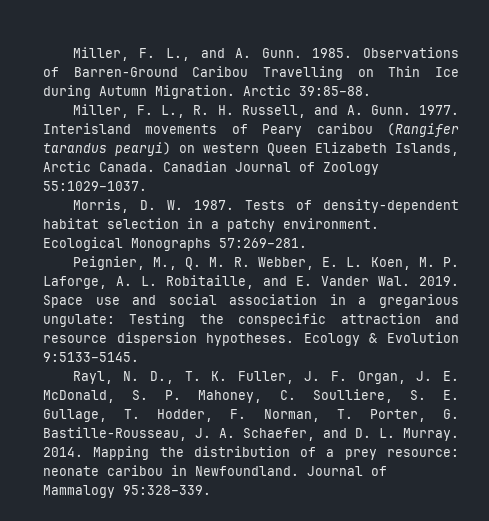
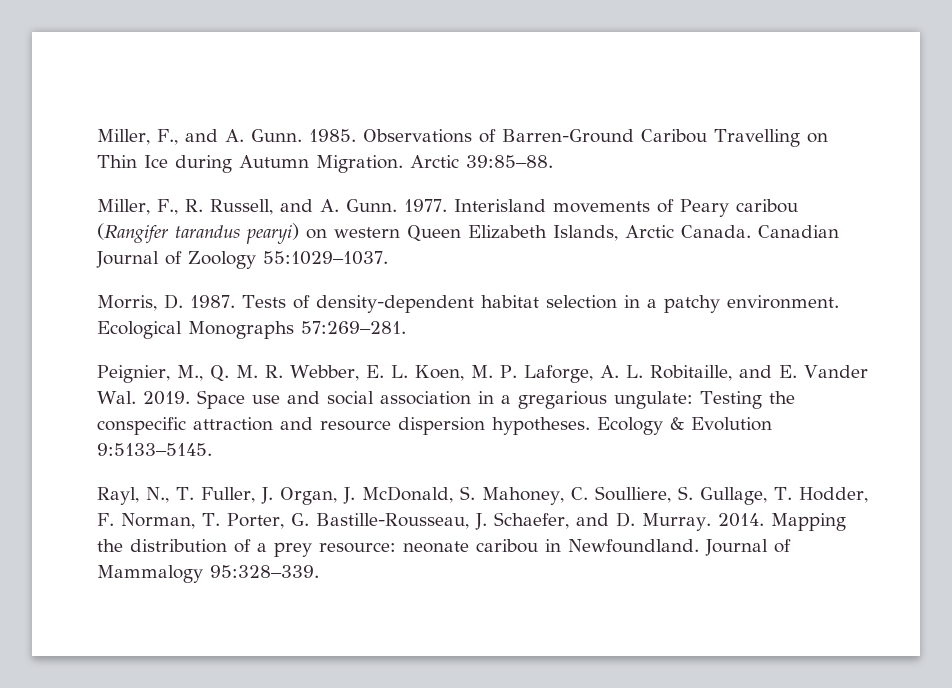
[72,47,190,61] Miller, F. L., -> [97,129,178,145] Miller, F.,
[136,105,234,118] F. L., R. H. -> [156,199,203,215] F., R.
[166,200,183,210] W. -> (183, 301) none
[123,371,228,384] N. D., T. K. -> [146,487,194,503] N., T.
[331,371,348,381] F. -> (273, 495) none
[442,371,459,381] E. -> (355, 495) none
[165,390,182,400] P. -> (475, 493) none
[443,390,460,400] E. -> (693, 493) none
[219,428,235,438] A. -> (487, 521) none
[379,428,395,438] L. -> (635, 519) none

